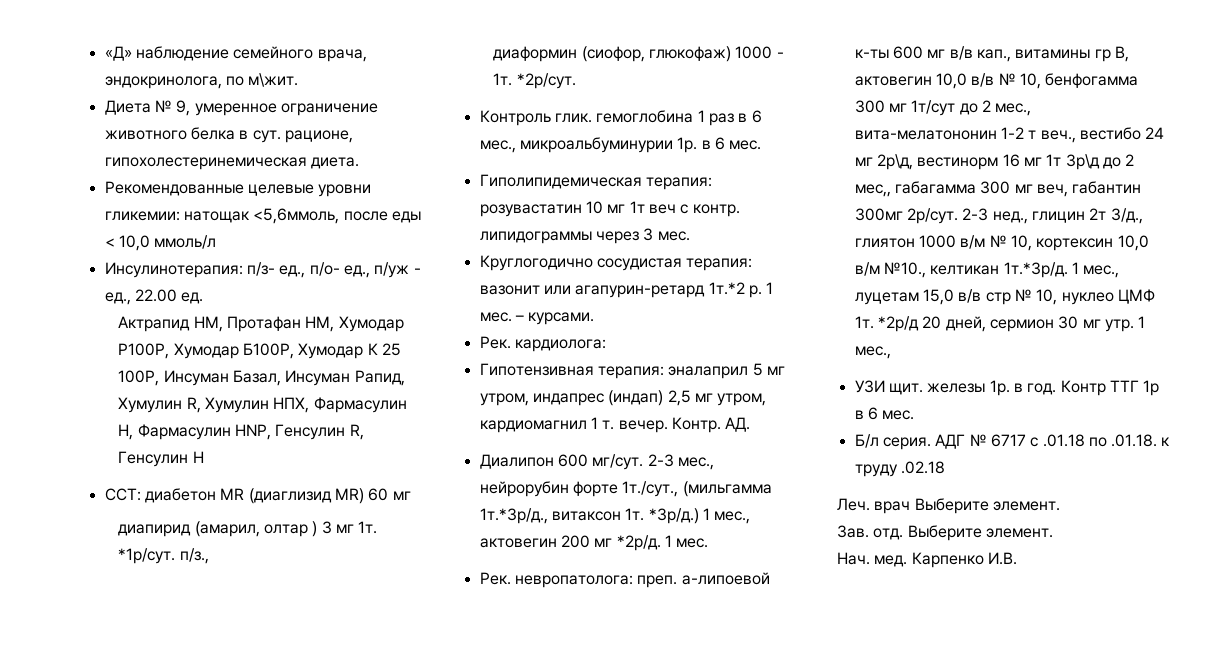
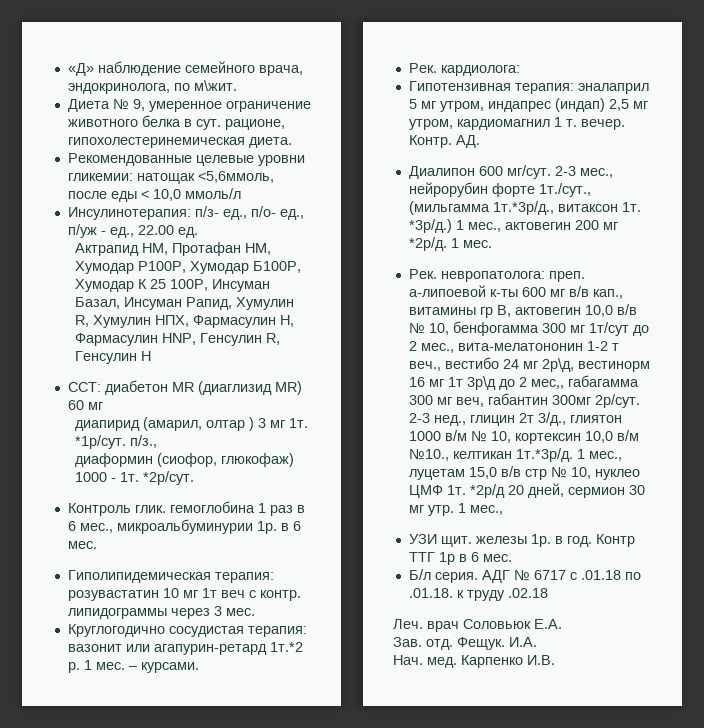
[914,498,1060,514] Выберите элемент. -> [463,619,562,629] Соловьюк Е.А.
[907,525,1053,541] Выберите элемент. -> [457,637,537,650] Фещук. И.А.

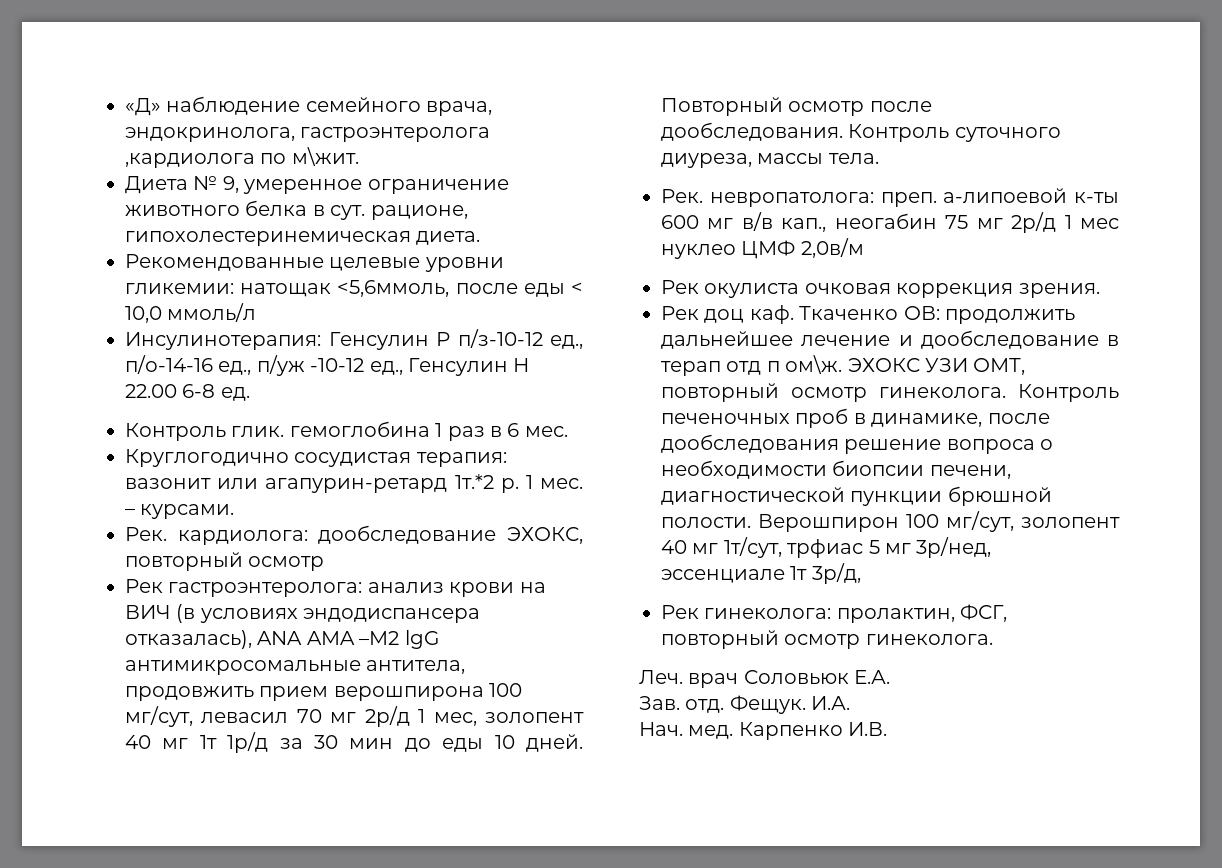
(170, 88) none -> [300,127,491,142] [125,153,255,168] гастроэнтеролога ,кардиолога
[194,206,304,220] [67,224,198,238] [75,242,272,256] [75,261,302,274] [75,279,271,292] [75,297,295,310] [75,315,295,328] [75,333,281,346] [75,351,152,364] [67,380,302,395] [67,400,103,410] [75,417,309,431] [75,435,158,449] [75,453,295,467] [75,471,195,485] п/з- ед., п/о- ед., п/уж - ед., 22.00 ед. // Актрапид НМ, Протафан НМ, Хумодар Р100Р, Хумодар Б100Р, Хумодар К 25 100Р, Инсуман Базал, Инсуман Рапид, Хумулин R, Хумулин НПХ, Фармасулин Н, Фармасулин НNР, Генсулин R, Генсулин Н // ССТ: диабетон МR (диаглизид МR) 60 мг // диапирид (амарил, олтар ) 3 мг 1т. *1р/сут. п/з., // диаформин (сиофор, глюкофаж) 1000 - 1т. *2р/сут. -> [328,329,583,350] [125,355,530,376] [125,384,250,401] Генсулин Р п/з-10-12 ед., п/о-14-16 ед., п/уж -10-12 ед., Генсулин Н 22.00 6-8 ед.
[79,519,301,534] [67,541,97,549] [67,570,274,583] [67,588,301,601] [67,606,222,619] мес., микроальбуминурии 1р. в 6 мес. // Гиполипидемическая терапия: розувастатин 10 мг 1т веч с контр. липидограммы через 3 -> (520, 430) none
[408,81,649,94] [408,98,648,112] [408,117,625,130] [408,135,480,148] [408,165,613,179] [408,182,591,197] [408,201,641,215] [408,219,618,233] [408,237,492,251] // Гипотензивная терапия: эналаприл 5 мг утром, индапрес (индап) 2,5 мг утром, кардиомагнил 1 т. вечер. Контр. АД. // Диалипон 600 мг/сут. 2-3 мес., нейрорубин форте 1т./сут., (мильгамма 1т.*3р/д., витаксон 1т. *3р/д.) 1 мес., актовегин 200 мг *2р/д. 1 мес. -> [318,525,583,544] [125,552,325,571] [125,579,546,597] [125,604,481,623] [125,630,439,649] [125,660,466,675] [125,683,523,701] [125,706,584,727] [125,732,583,753] [661,97,932,116] [661,122,1061,142] [661,153,879,168] дообследование ЭХОКС, повторный осмотр // Рек гастроэнтеролога: анализ крови на ВИЧ (в условиях эндодиспансера отказалась), ANA AMA –M2 lgG антимикросомальные антитела, продовжить прием верошпирона 100 мг/сут, левасил 70 мг 2р/д 1 мес, золопент 40 мг 1т 1р/д за 30 мин до еды 10 дней. Повторный осмотр после дообследования. Контроль суточного диуреза, массы тела.
[408,304,637,318] [408,321,649,336] [408,341,619,353] [408,357,650,372] [408,375,639,390] [408,393,640,408] [408,412,622,426] [408,430,639,444] [408,448,622,462] [408,466,640,480] [408,483,645,498] [408,503,503,516] [408,534,635,547] [408,552,512,565] [408,569,641,583] [408,588,548,601] витамины гр В, актовегин 10,0 в/в № 10, бенфогамма 300 мг 1т/сут до 2 мес., вита-мелатононин 1-2 т веч., вестибо 24 мг 2р\д, вестинорм 16 мг 1т 3р\д до 2 мес,, габагамма 300 мг веч, габантин 300мг 2р/сут. 2-3 нед., глицин 2т 3/д., глиятон 1000 в/м № 10, кортексин 10,0 в/м №10., келтикан 1т.*3р/д. 1 мес., луцетам 15,0 в/в стр № 10, нуклео ЦМФ 1т. *2р/д 20 дней, сермион 30 мг утр. 1 мес., // УЗИ щит. железы 1р. в год. Контр ТТГ 1р в 6 мес. // Б/л серия. АДГ № 6717 с .01.18 по .01.18. к труду .02.18 -> [834,212,1119,233] [661,238,864,259] [661,280,1100,298] [661,305,1075,324] [661,330,1119,349] [661,355,1026,376] [661,383,1119,402] [661,408,1050,428] [661,434,1054,454] [661,460,1011,479] [661,486,1052,506] [661,511,1120,532] [661,537,992,558] [661,563,861,584] [661,604,1008,623] [661,630,993,649] неогабин 75 мг 2р/д 1 мес нуклео ЦМФ 2,0в/м // Рек окулиста очковая коррекция зрения. // Рек доц каф. Ткаченко ОВ: продолжить дальнейшее лечение и дообследование в терап отд п ом\ж. ЭХОКС УЗИ ОМТ, повторный осмотр гинеколога. Контроль печеночных проб в динамике, после дообследования решение вопроса о необходимости биопсии печени, диагностической пункции брюшной полости. Верошпирон 100 мг/сут, золопент 40 мг 1т/сут, трфиас 5 мг 3р/нед, эссенциале 1т 3р/д, // Рек гинеколога: пролактин, ФСГ, повторный осмотр гинеколога.

